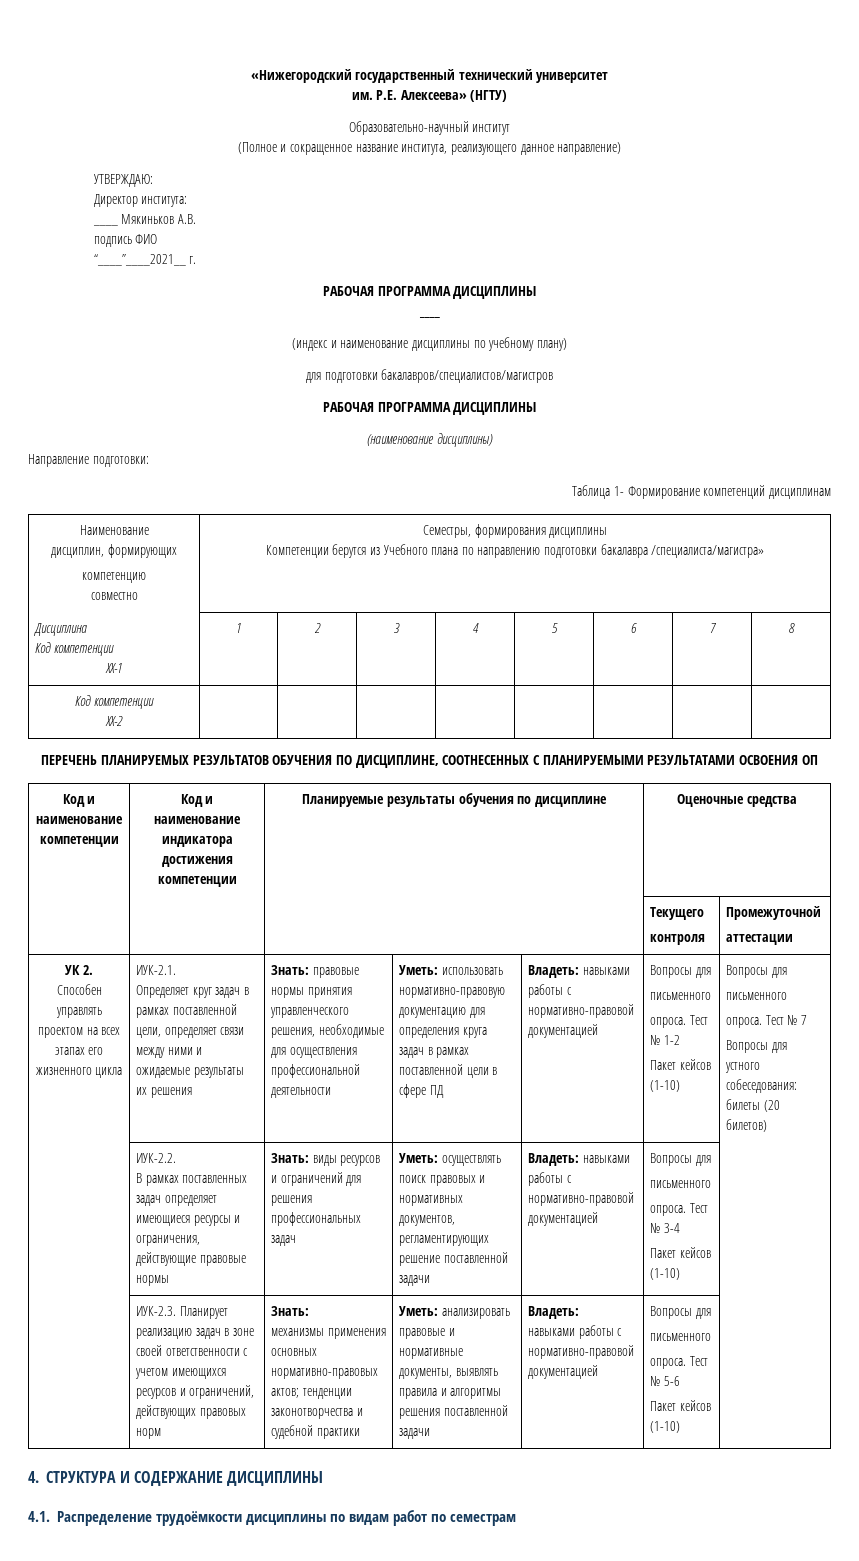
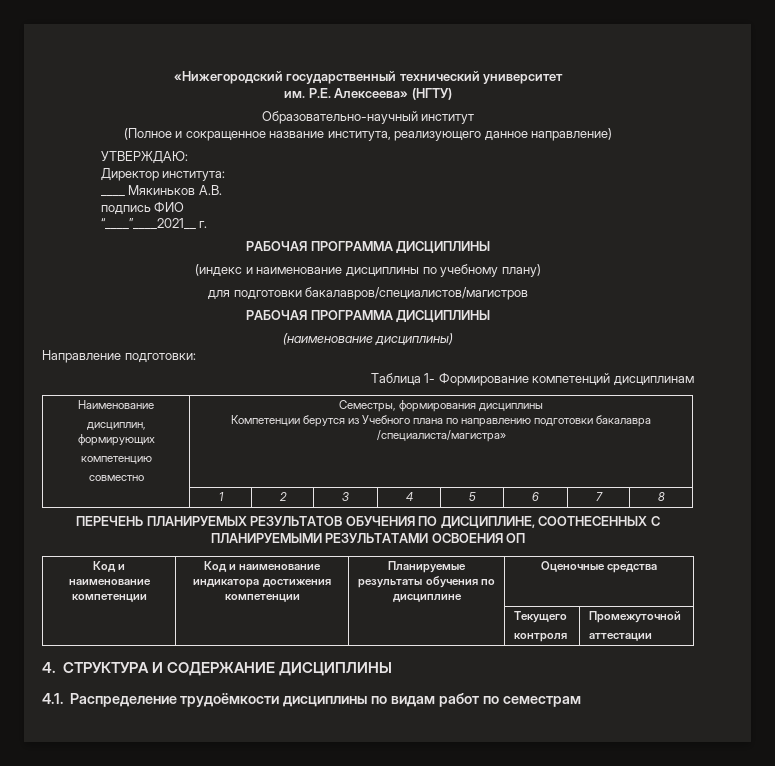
[418,316,440,318] // ____ -> (491, 247) none
[34,623,88,636] [35,642,114,656] [105,663,122,673] Дисциплина // Код компетенции // ХХ-1 -> (506, 436) none
[75,695,154,709] [105,716,123,726] // Код компетенции // ХХ-2 | | | | | | | | -> (665, 496) none
[65,965,93,975] [56,984,102,995] [55,1007,102,1018] [37,1027,121,1038] [54,1047,104,1055] [35,1067,123,1078] [136,965,177,975] [136,985,250,998] [136,1004,237,1018] [136,1027,245,1038] [136,1047,203,1058] [136,1067,244,1078] [136,1087,192,1098] [271,965,359,978] [271,987,352,998] [270,1007,350,1018] [271,1024,384,1038] [271,1047,357,1058] [271,1064,361,1078] [271,1087,332,1098] [399,965,503,975] [399,987,506,998] [399,1007,485,1018] [399,1027,487,1038] [399,1047,470,1058] [399,1064,498,1078] [399,1084,444,1098] [528,965,630,978] [528,984,572,998] [528,1004,635,1018] [528,1024,599,1038] [650,965,711,978] [650,992,712,1000] [650,1015,708,1028] [650,1035,680,1045] [650,1059,711,1070] [650,1080,681,1092] [726,965,787,978] [726,992,788,1000] [726,1015,808,1028] [726,1040,787,1053] [725,1062,761,1073] [726,1079,798,1093] [726,1099,780,1112] [726,1119,768,1132] [136,1153,177,1163] [136,1173,248,1186] [136,1195,217,1206] [136,1215,241,1226] [136,1235,201,1246] [136,1252,246,1266] [136,1275,170,1286] [271,1153,381,1166] [271,1172,362,1186] [271,1195,313,1206] [271,1212,362,1226] [271,1235,297,1246] [399,1153,501,1166] [399,1175,486,1186] [399,1195,464,1206] [399,1215,456,1226] [399,1235,490,1246] [399,1252,508,1266] [399,1275,431,1286] [528,1153,630,1166] [528,1172,572,1186] [528,1192,635,1206] [528,1212,599,1226] [650,1153,711,1166] [650,1180,712,1188] [650,1203,708,1216] [650,1223,680,1233] [650,1247,711,1258] [650,1268,681,1280] [136,1306,228,1319] [136,1328,255,1339] [136,1345,249,1356] [135,1368,226,1379] [136,1385,255,1399] [136,1405,246,1419] [136,1428,162,1439] [271,1306,310,1316] [271,1328,386,1339] [271,1348,318,1356] [271,1368,379,1379] [271,1388,352,1399] [271,1408,363,1419] [271,1425,360,1439] [399,1306,510,1319] [399,1328,455,1339] [399,1348,464,1359] [399,1368,498,1379] [399,1388,502,1399] [399,1405,508,1419] [399,1428,431,1439] [528,1306,580,1319] [528,1325,623,1339] [528,1345,635,1359] [528,1365,599,1379] [650,1306,711,1319] [650,1333,712,1341] [650,1356,708,1369] [650,1376,680,1386] [650,1400,711,1411] [650,1421,681,1433] // УК 2. // Способен управлять проектом на всех этапах его жизненного цикла | ИУК-2.1. // Определяет круг задач в рамках поставленной цели, определяет связи между ними и ожидаемые результаты их решения | Знать: правовые нормы принятия управленческого решения, необходимые для осуществления профессиональной деятельности | Уметь: использовать нормативно-правовую документацию для определения круга задач в рамках поставленной цели в сфере ПД | Владеть: навыками работы с нормативно-правовой документацией | Вопросы для // письменного // опроса. Тест № 1-2 // Пакет кейсов (1-10) | Вопросы для // письменного // опроса. Тест № 7 // Вопросы для устного собеседования: билеты (20 билетов) // | ИУК-2.2. // В рамках поставленных задач определяет имеющиеся ресурсы и ограничения, действующие правовые нормы | Знать: виды ресурсов и ограничений для решения профессиональных задач | Уметь: осуществлять поиск правовых и нормативных документов, регламентирующих решение поставленной задачи | Владеть: навыками работы с нормативно-правовой документацией | Вопросы для // письменного // опроса. Тест № 3-4 // Пакет кейсов (1-10) | // | ИУК-2.3. Планирует реализацию задач в зоне своей ответственности с учетом имеющихся ресурсов и ограничений, действующих правовых норм | Знать: // механизмы применения основных нормативно-правовых актов; тенденции законотворчества и судебной практики | Уметь: анализировать правовые и нормативные документы, выявлять правила и алгоритмы решения поставленной задачи | Владеть: // навыками работы с нормативно-правовой документацией | Вопросы для // письменного // опроса. Тест № 5-6 // Пакет кейсов (1-10) | -> (653, 637) none

